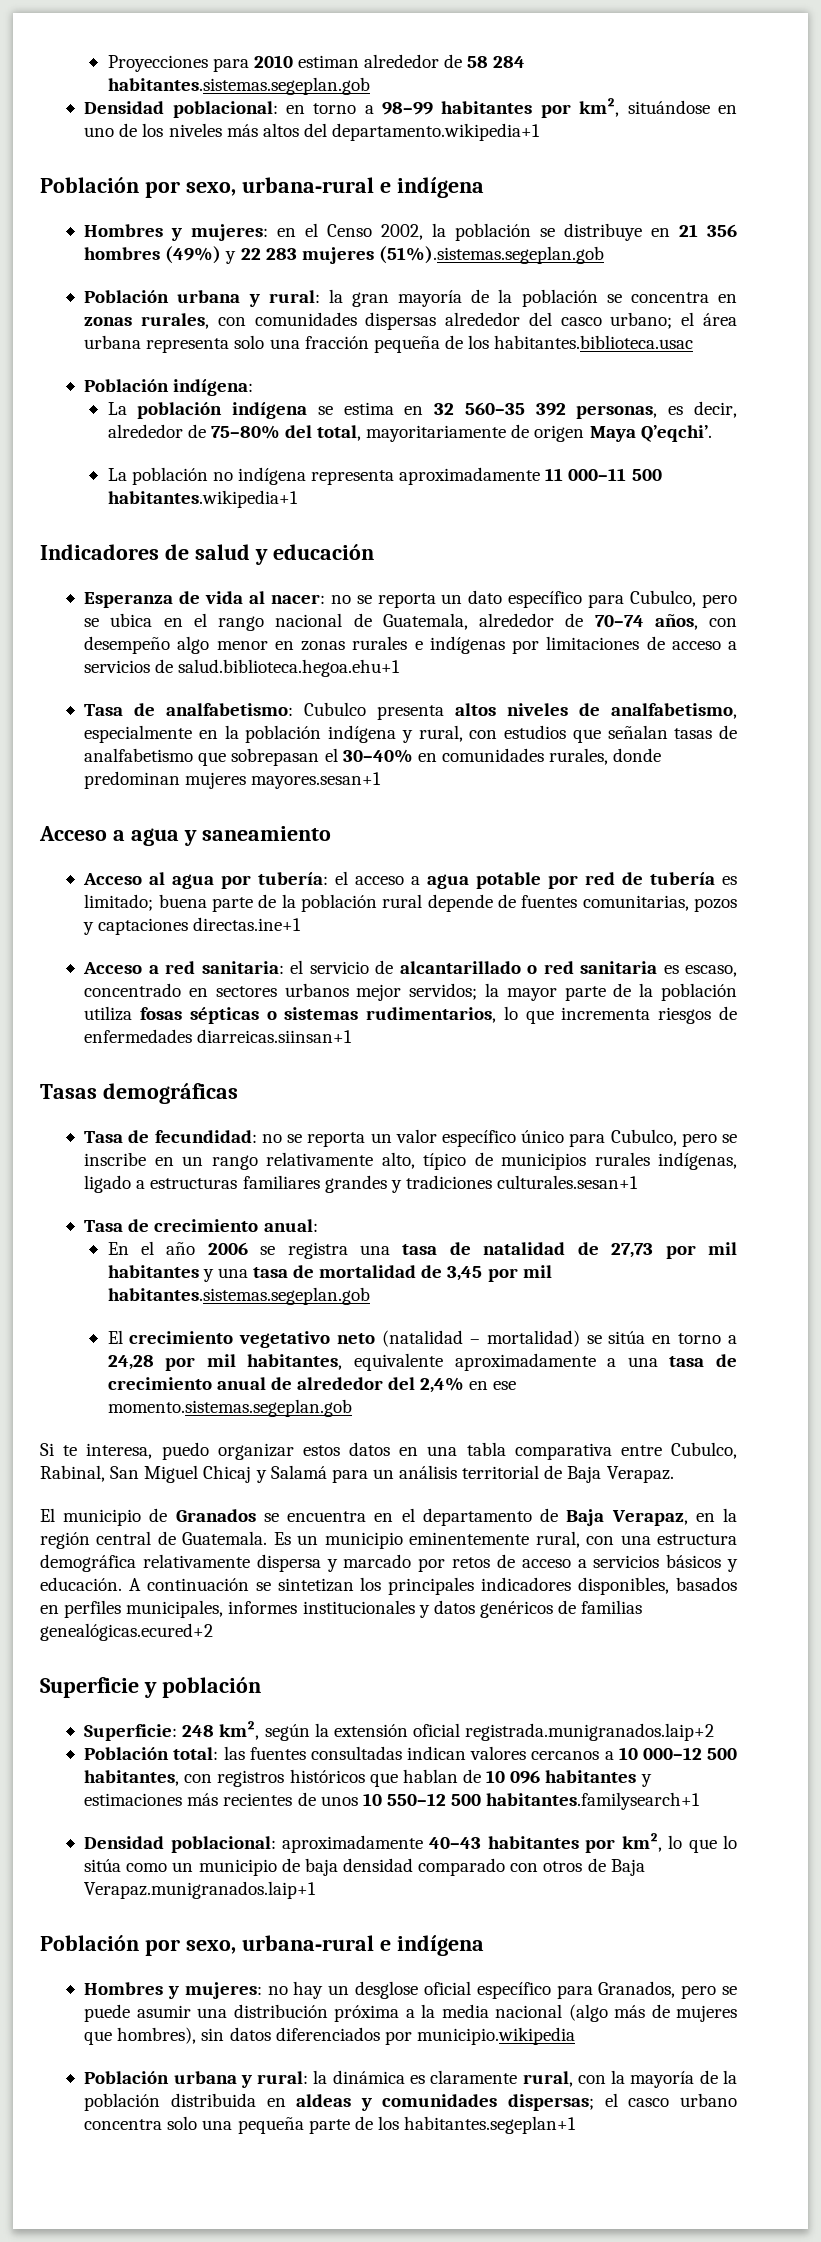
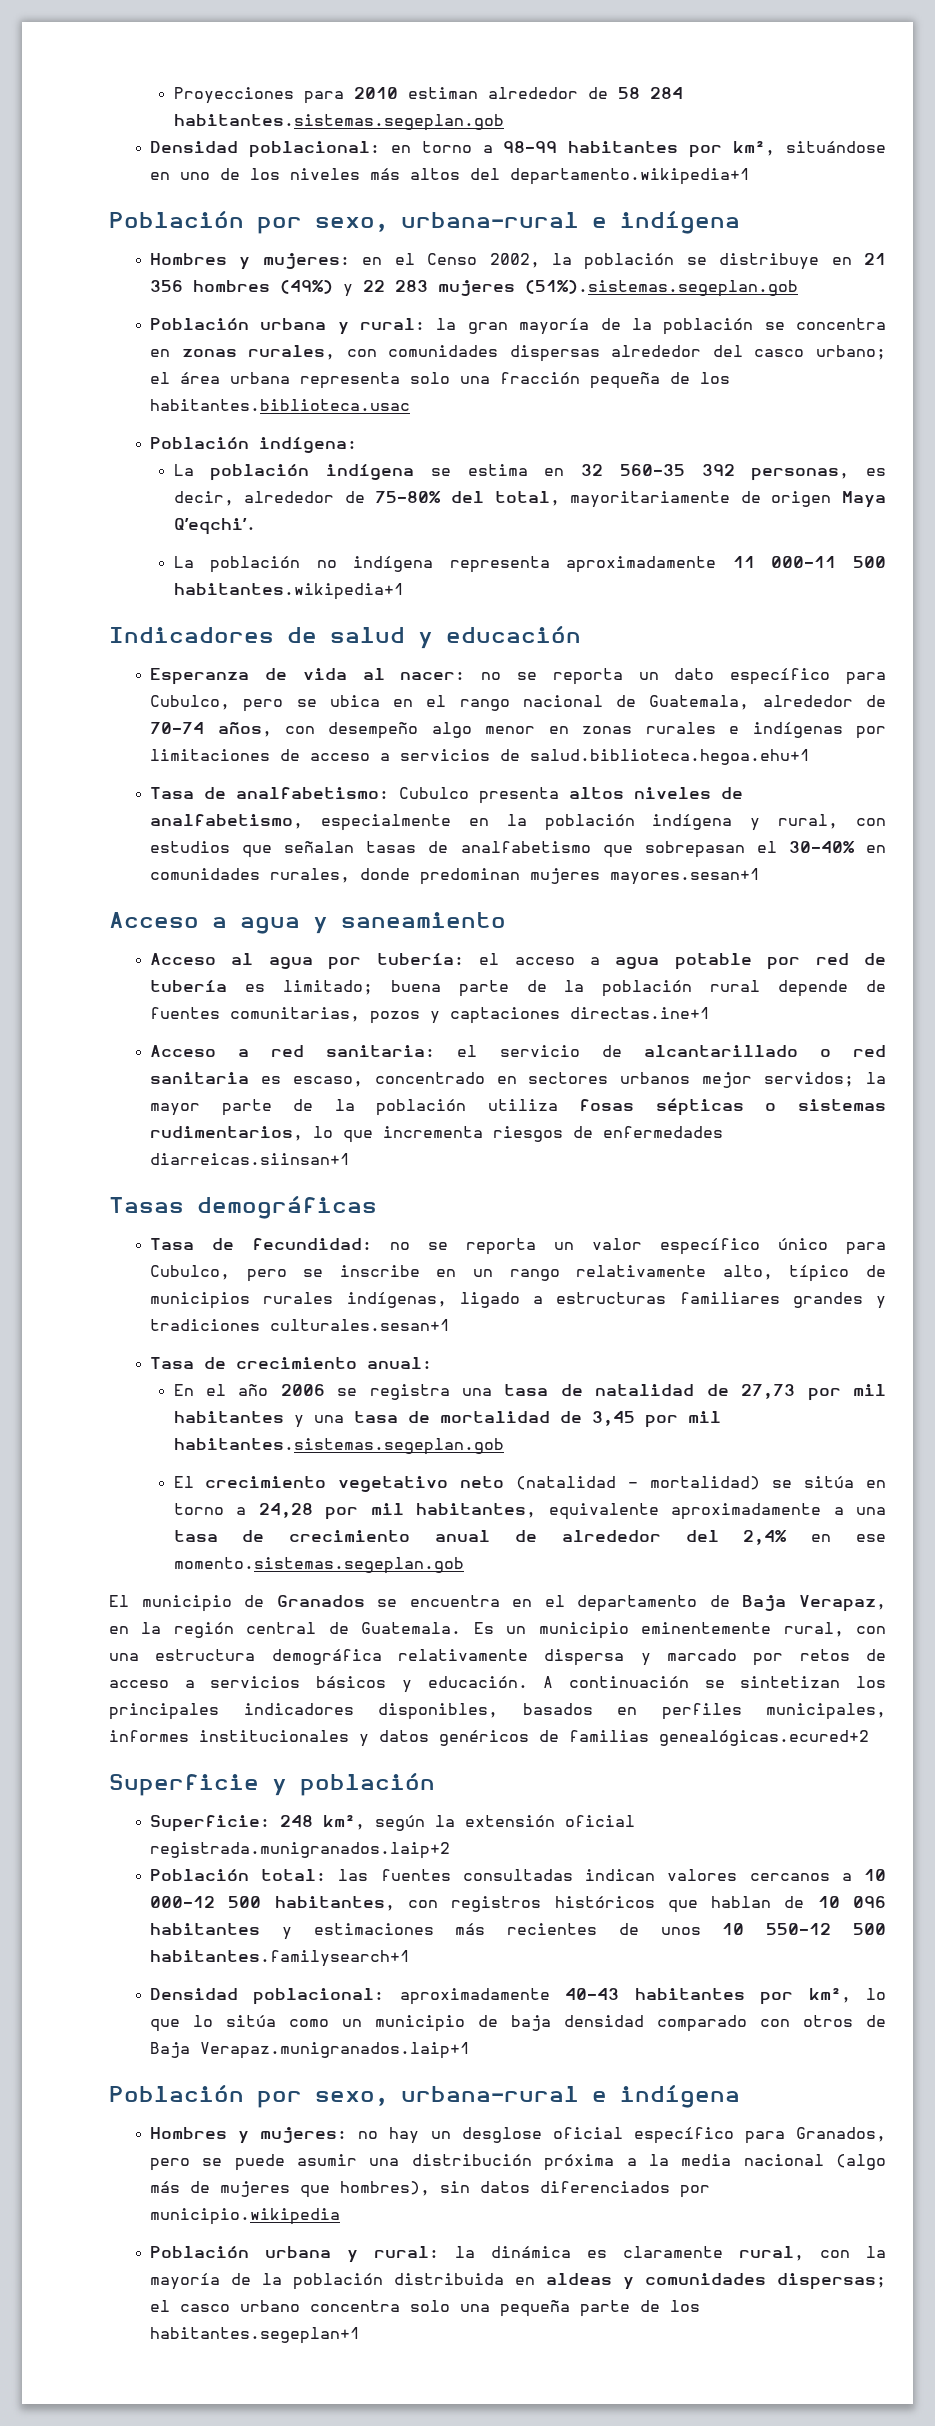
[40,1442,737,1460] [40,1465,674,1483] // Si te interesa, puedo organizar estos datos en una tabla comparativa entre Cubulco, Rabinal, San Miguel Chicaj y Salamá para un análisis territorial de Baja Verapaz. -> (464, 1565) none

